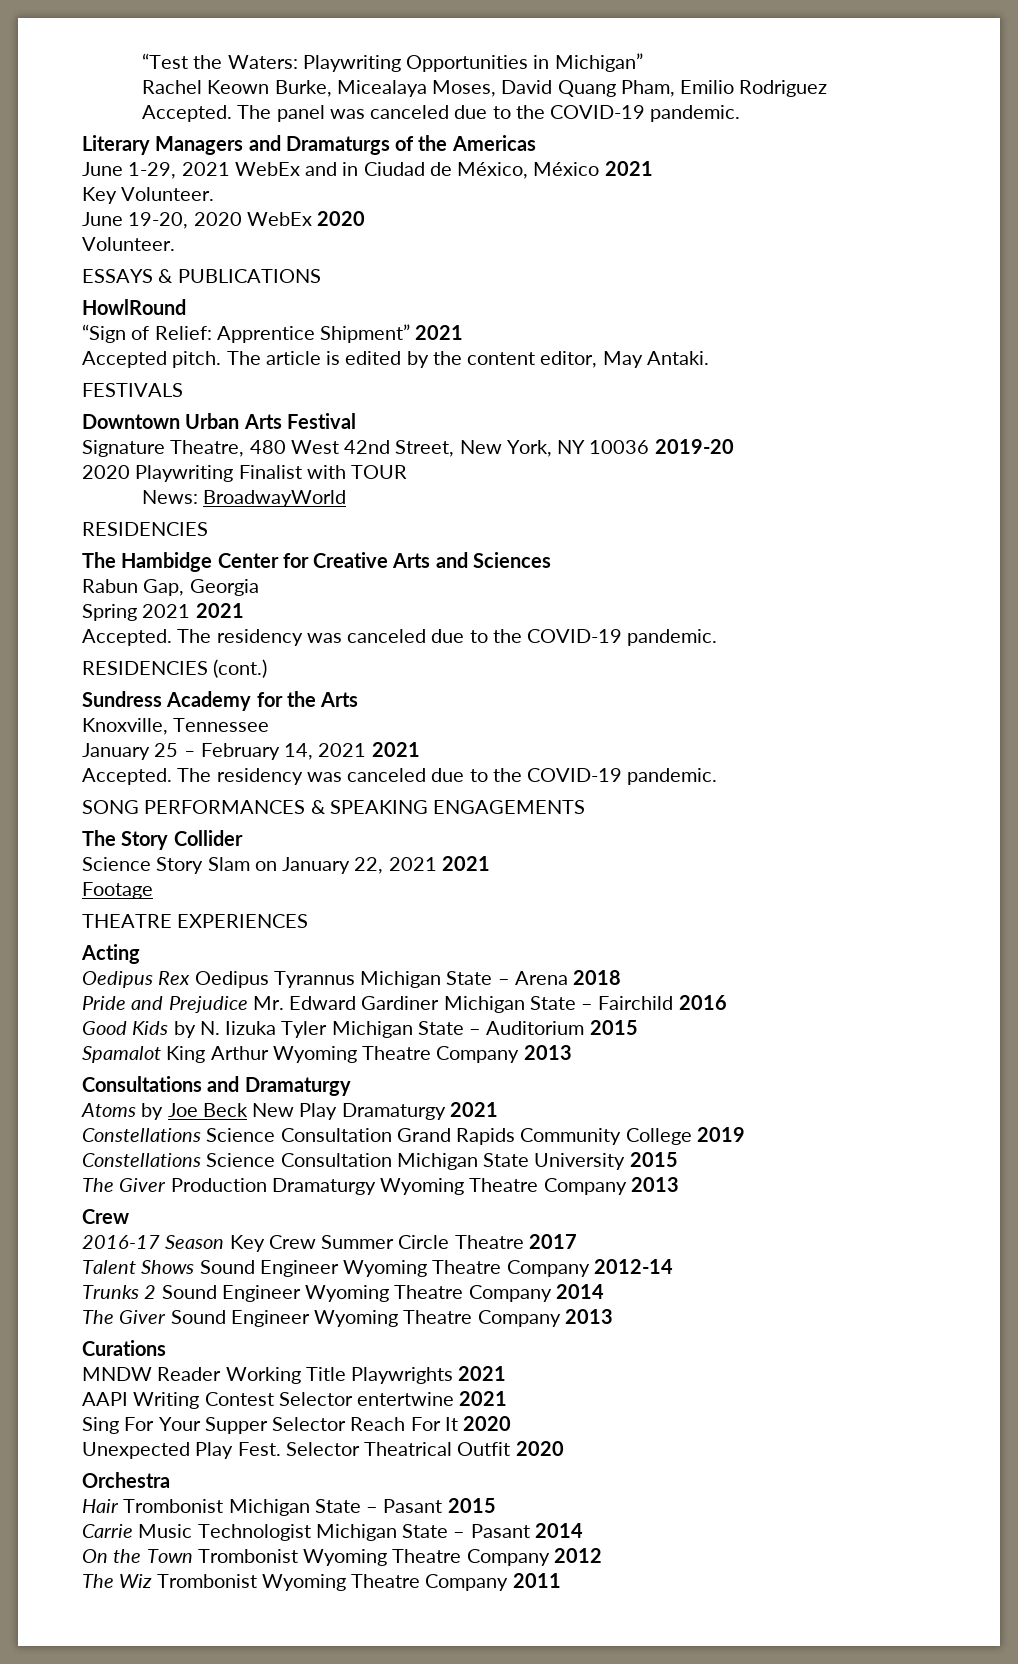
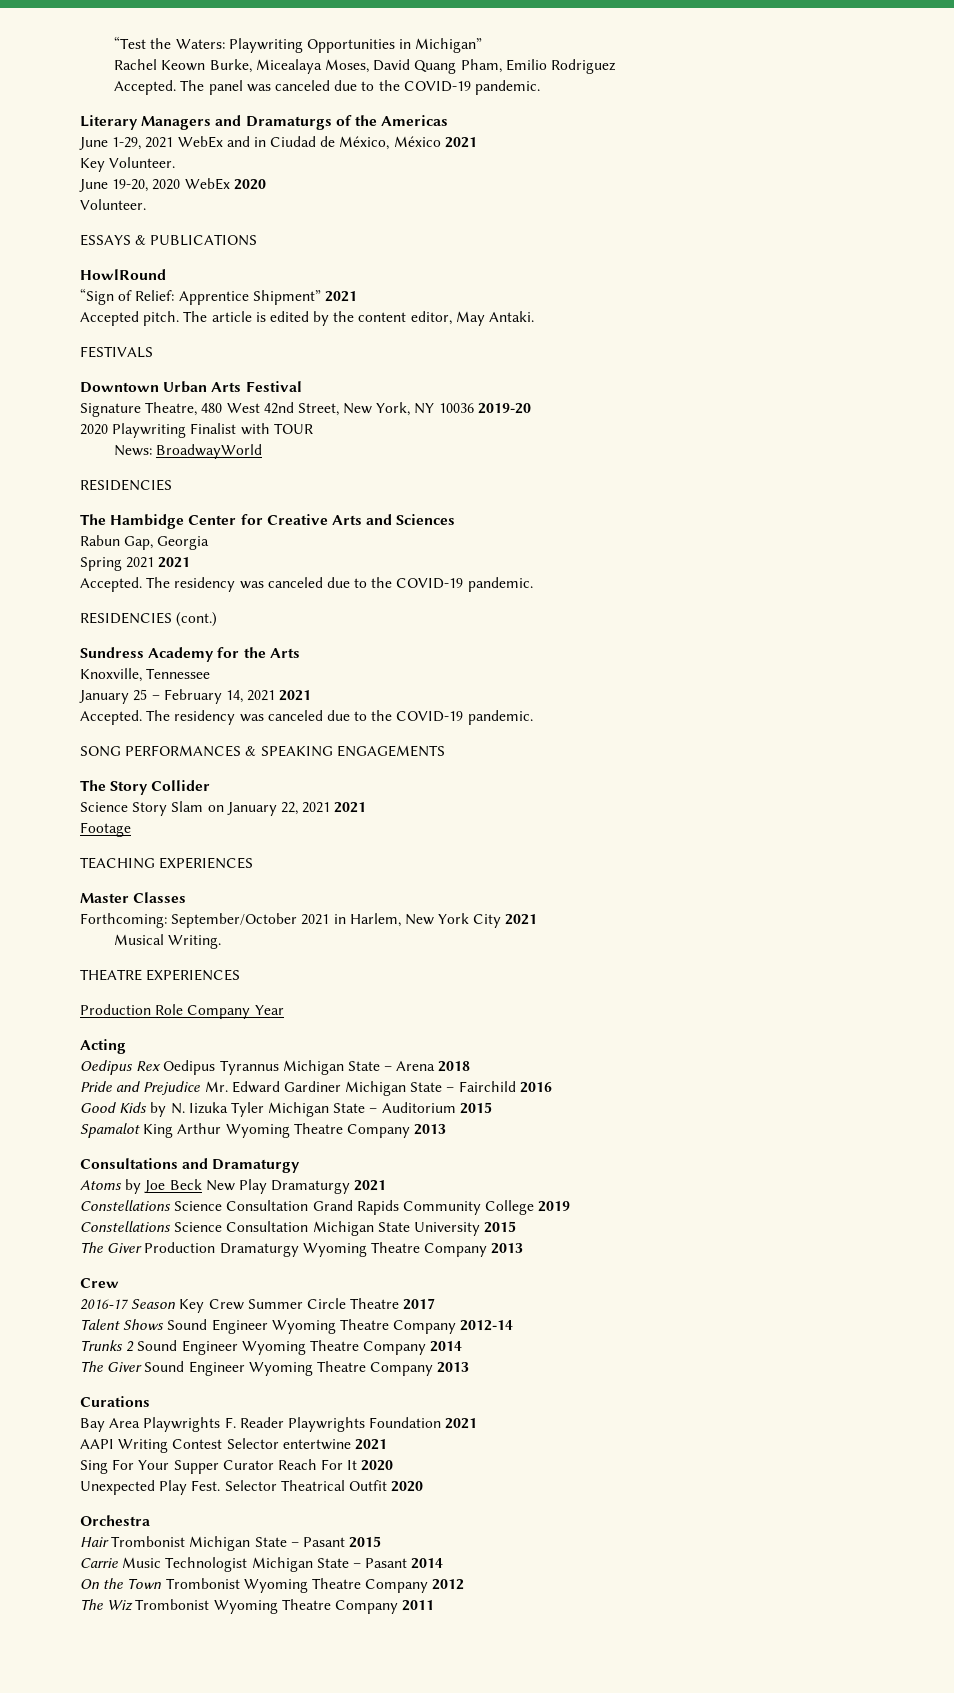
[82,914,309,928] THEATRE EXPERIENCES -> [80,857,254,869] [80,892,187,903] [80,913,538,928] [114,934,222,949] [80,969,241,981] [80,1004,284,1019] TEACHING EXPERIENCES // Master Classes // Forthcoming: September/October 2021 in Harlem, New York City 2021 // Musical Writing. // THEATRE EXPERIENCES // Production Role Company Year
[82,1367,454,1384] MNDW Reader Working Title Playwrights -> [80,1417,442,1432] Bay Area Playwrights F. Reader Playwrights Foundation
[272,1417,347,1431] Selector -> [222,1460,274,1470] Curator

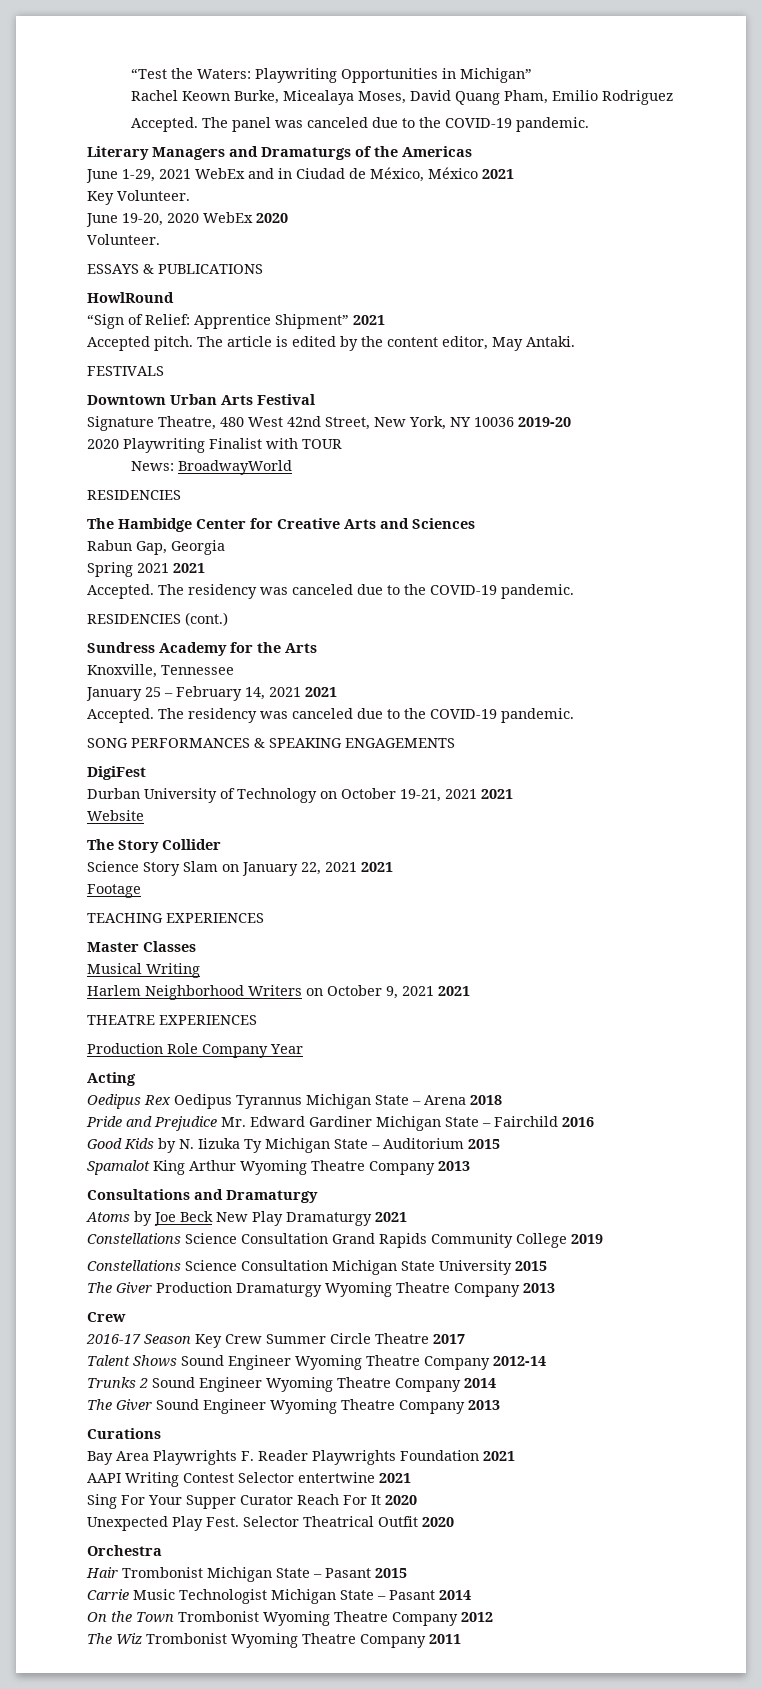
(445, 751) none -> [87,766,146,780] [87,788,513,803] [87,810,144,821] // DigiFest // Durban University of Technology on October 19-21, 2021 2021 // Website
[80,913,538,928] [114,934,222,949] Forthcoming: September/October 2021 in Harlem, New York City 2021 // Musical Writing. -> [87,963,200,978] [87,985,470,1000] Musical Writing // Harlem Neighborhood Writers on October 9, 2021 2021
[230,1102,264,1117] Tyler -> [244,1139,262,1153] Ty

